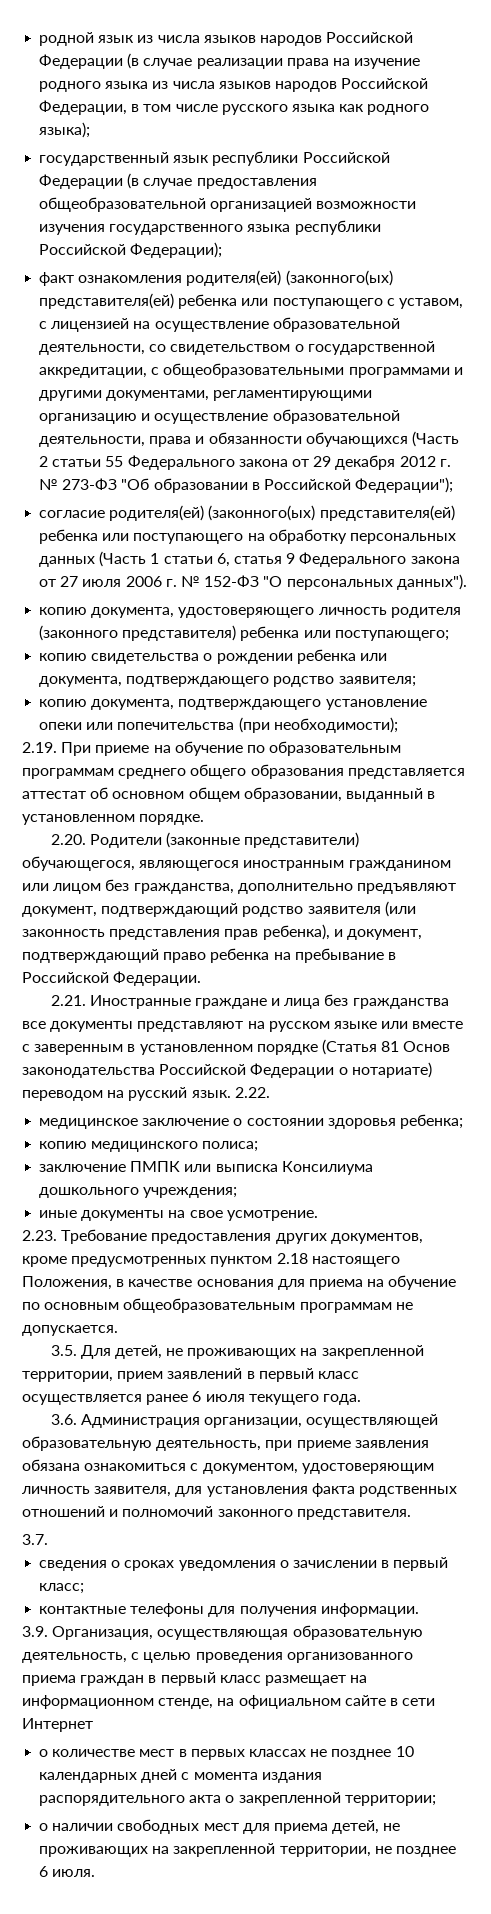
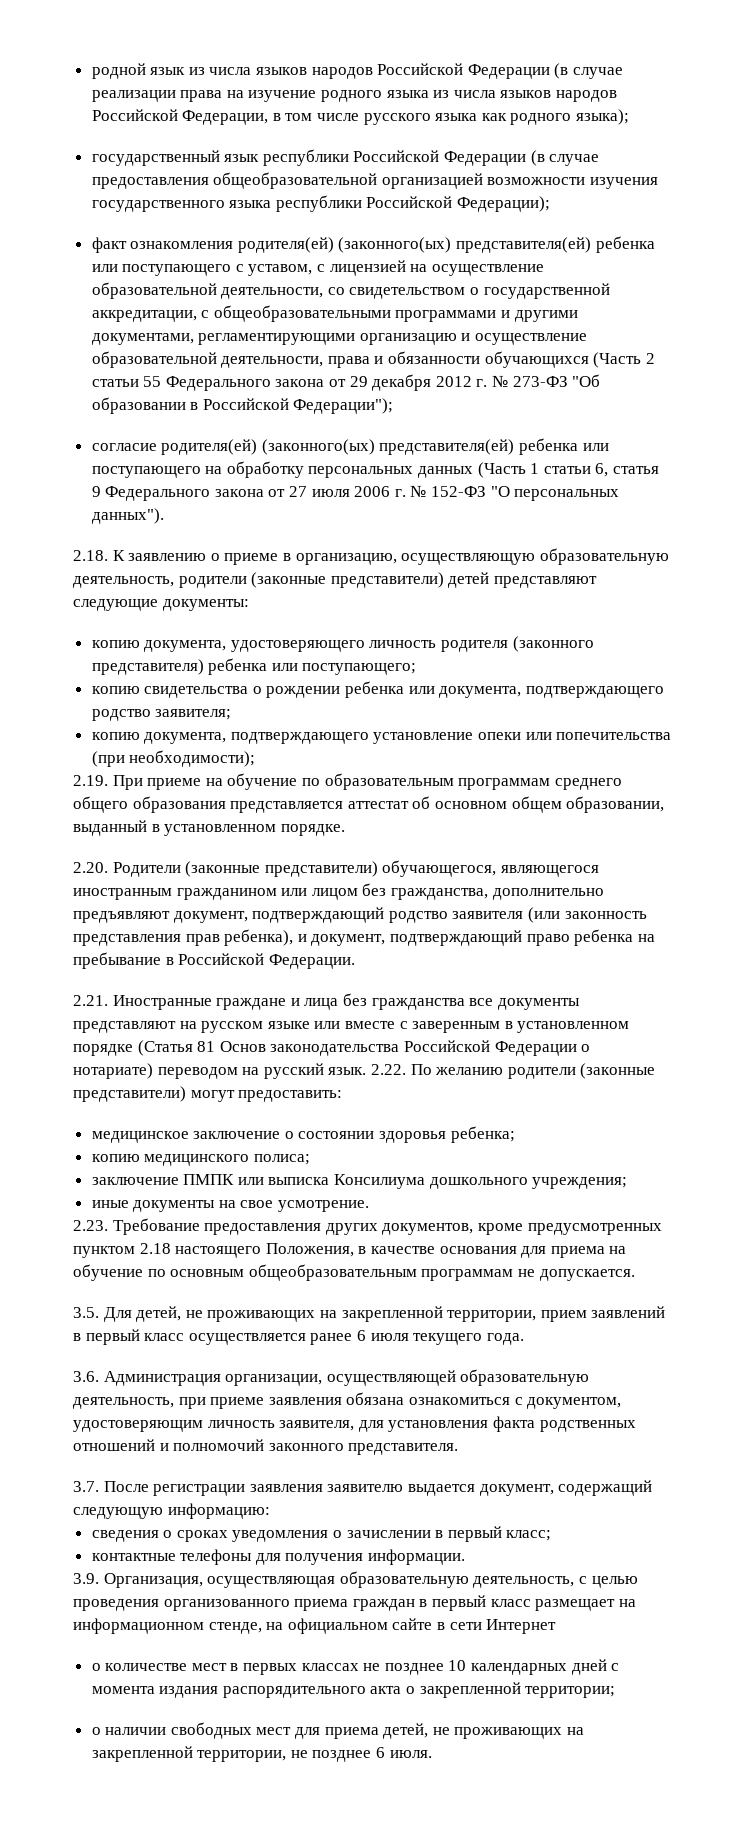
(467, 582) none -> [73,548,669,565] [73,572,597,588] [73,599,249,611] // 2.18. К заявлению о приеме в организацию, осуществляющую образовательную деятельность, родители (законные представители) детей представляют следующие документы:
(270, 1092) none -> [410,1063,656,1079] [73,1086,343,1102] По желанию родители (законные представители) могут предоставить:
(48, 1539) none -> [103,1480,653,1496] [73,1503,270,1519] После регистрации заявления заявителю выдается документ, содержащий следующую информацию:

